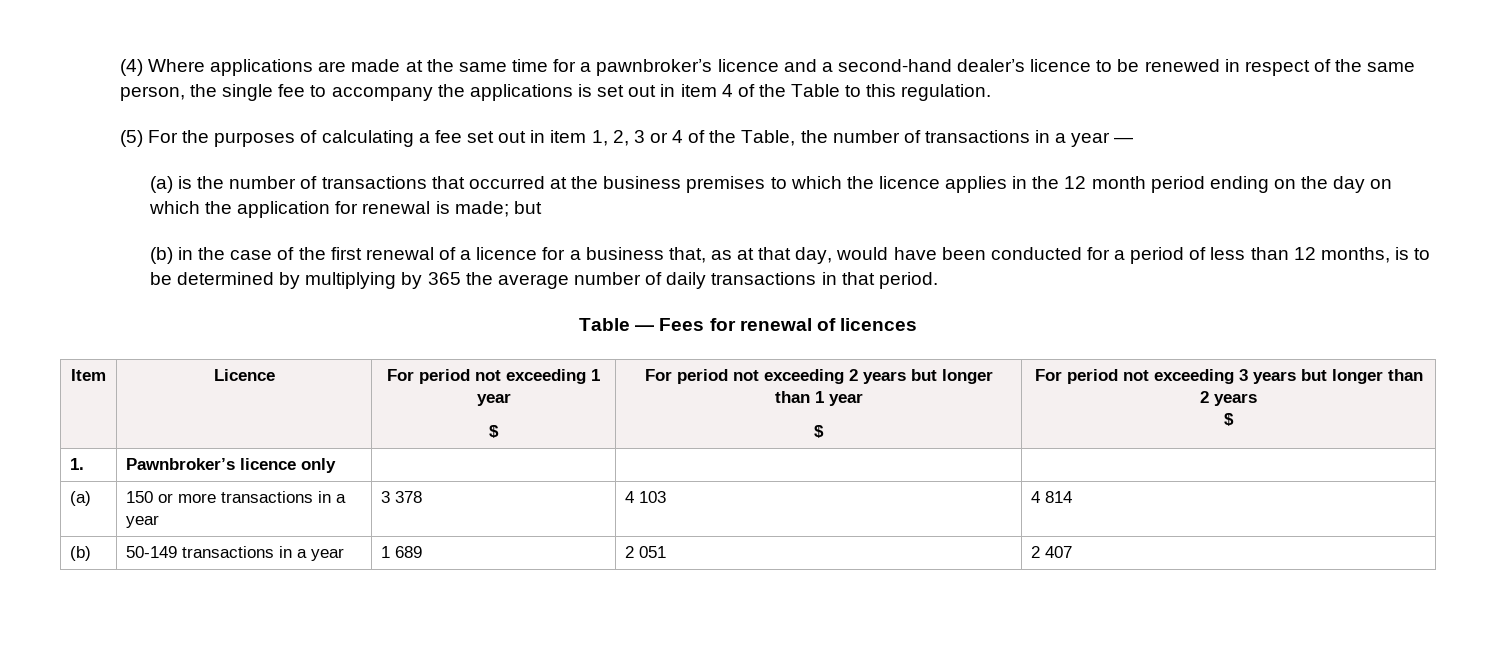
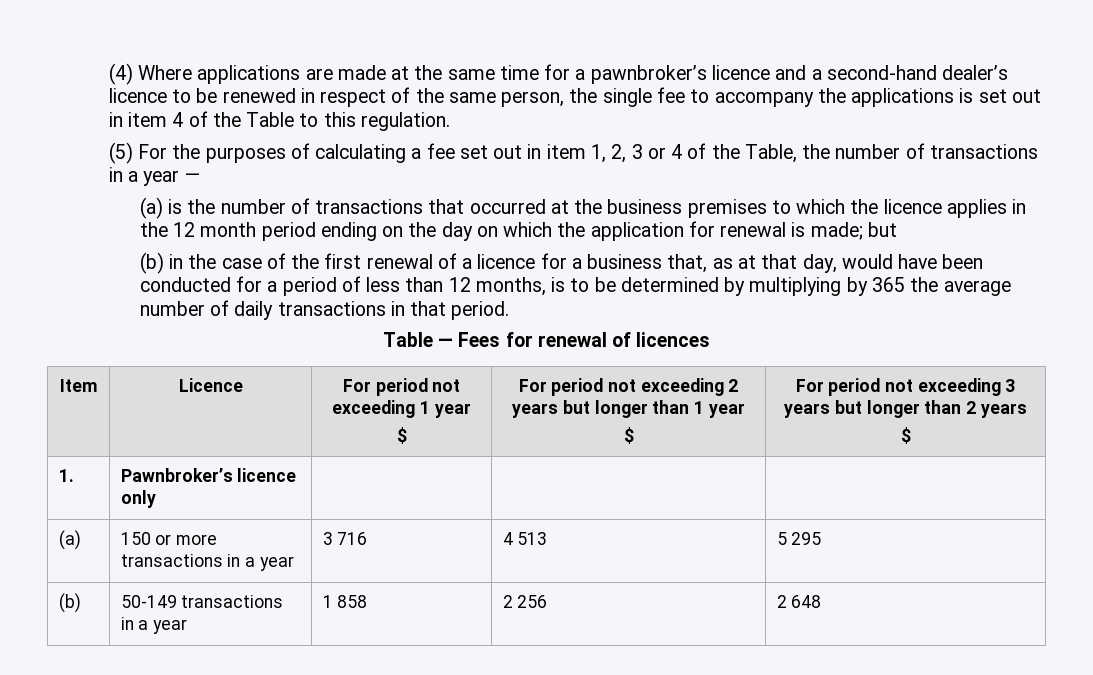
[395,491,423,503] [625,491,667,503] [1031,491,1073,503] 378 | 4 103 | 4 814 -> [337,532,368,545] [502,532,548,545] [776,532,822,545] 716 | 4 513 | 5 295
[395,546,423,558] [625,546,667,558] [1031,546,1073,558] 689 | 2 051 | 2 407 -> [337,595,368,608] [502,595,548,608] [776,595,822,608] 858 | 2 256 | 2 648

